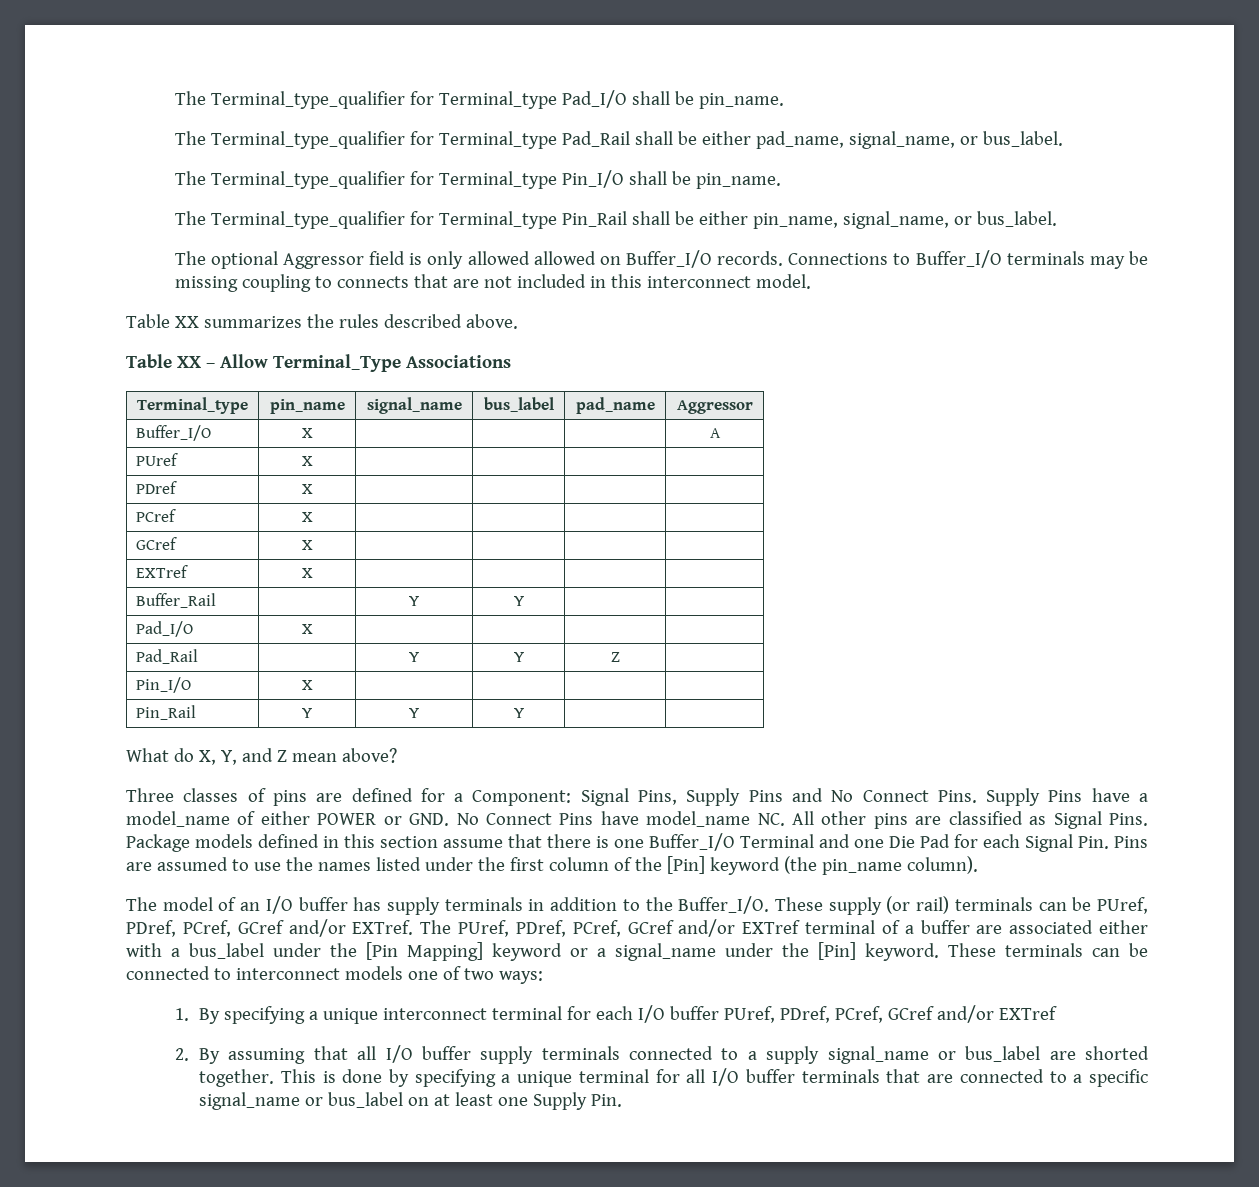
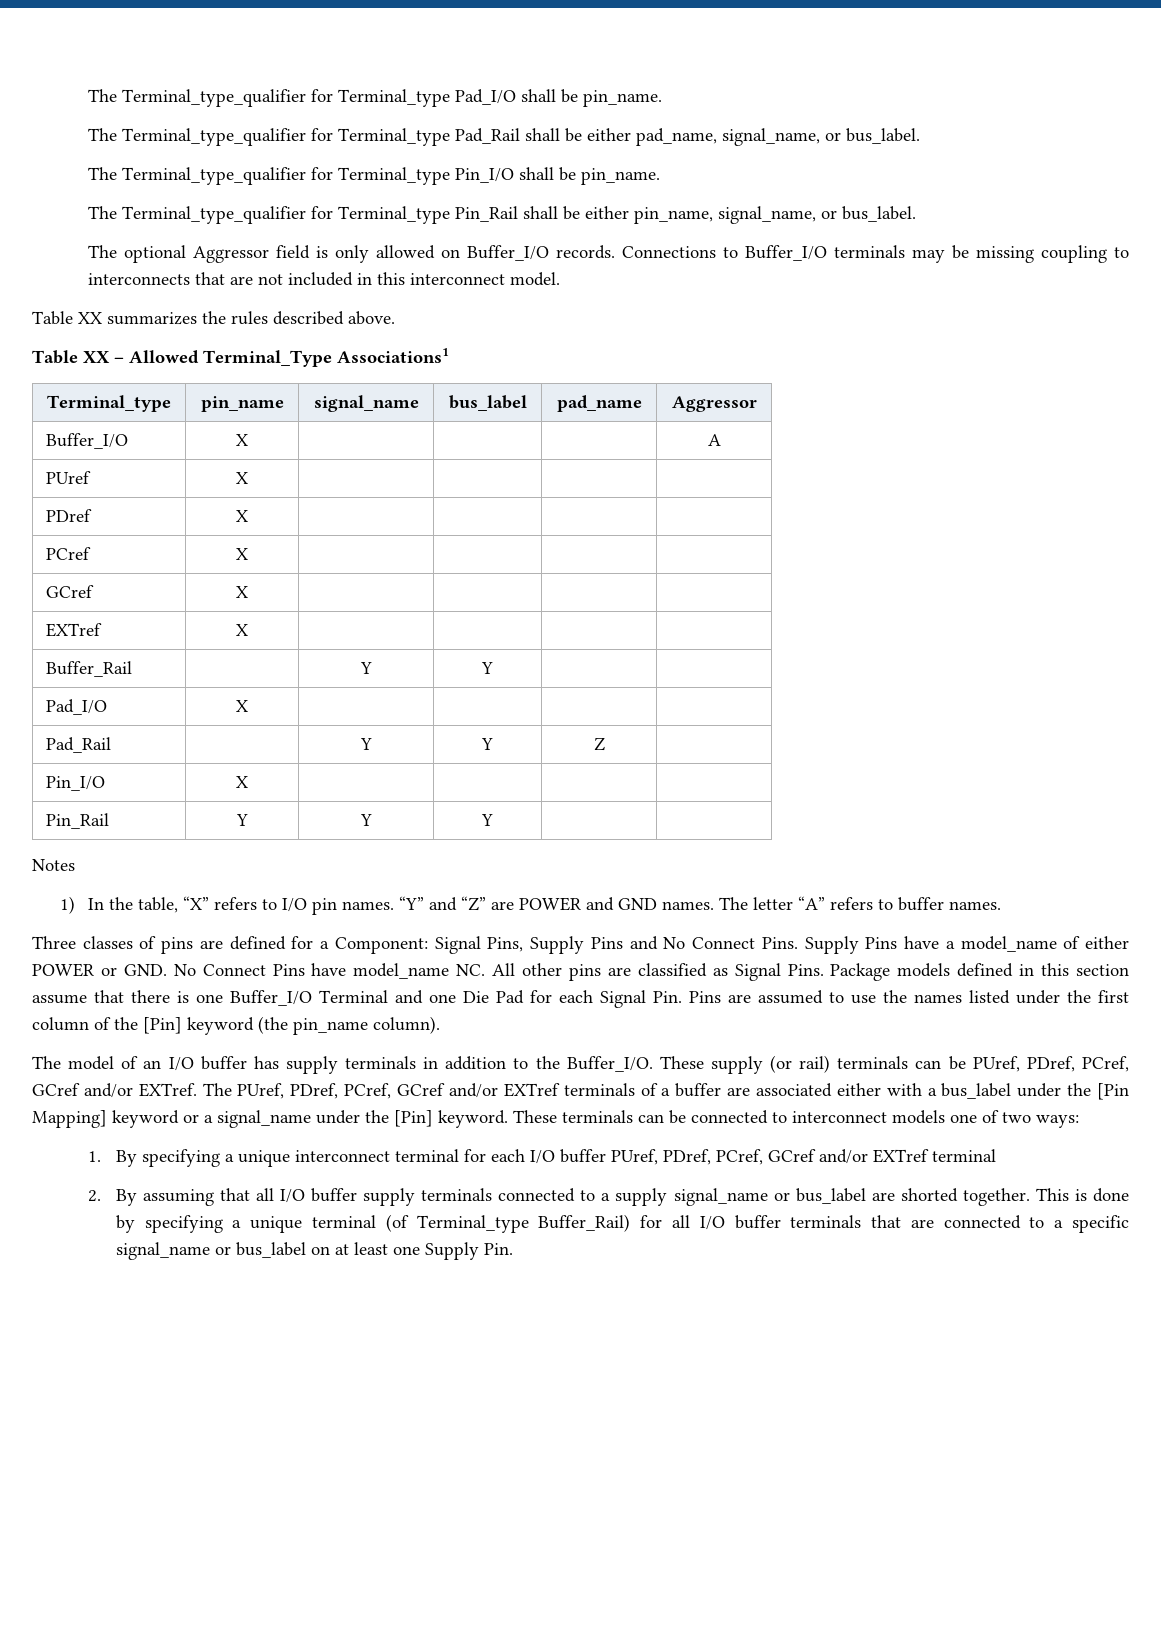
[533,251,596,265] allowed -> (435, 252) none
[336,276,409,288] connects -> [87,273,190,285] interconnects
[219,354,511,372] Allow Terminal_Type Associations -> [129,348,449,367] Allowed Terminal_Type Associations1
[126,748,397,765] What do X, Y, and Z mean above? -> [32,859,75,871] [59,896,1001,915] Notes // 1) In the table, “X” refers to I/O pin names. “Y” and “Z” are POWER and GND names. The letter “A” refers to buffer names.
[805,920,876,934] terminal -> [563,1083,635,1096] terminals
(1057, 1013) none -> [931,1149,996,1162] terminal
(649, 1076) none -> [385,1214,631,1233] (of Terminal_type Buffer_Rail)

